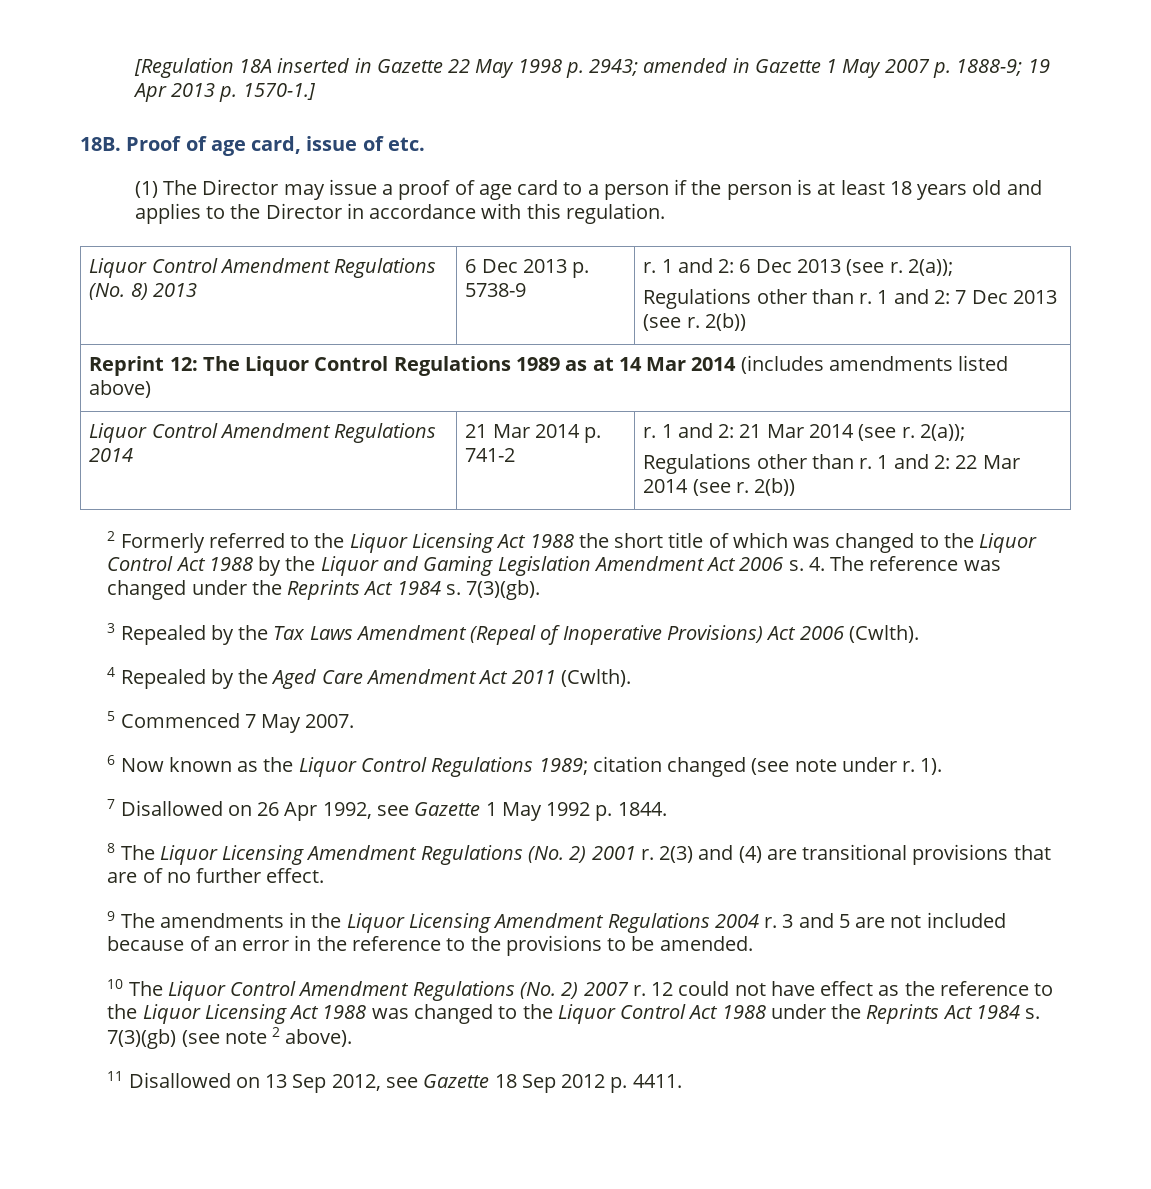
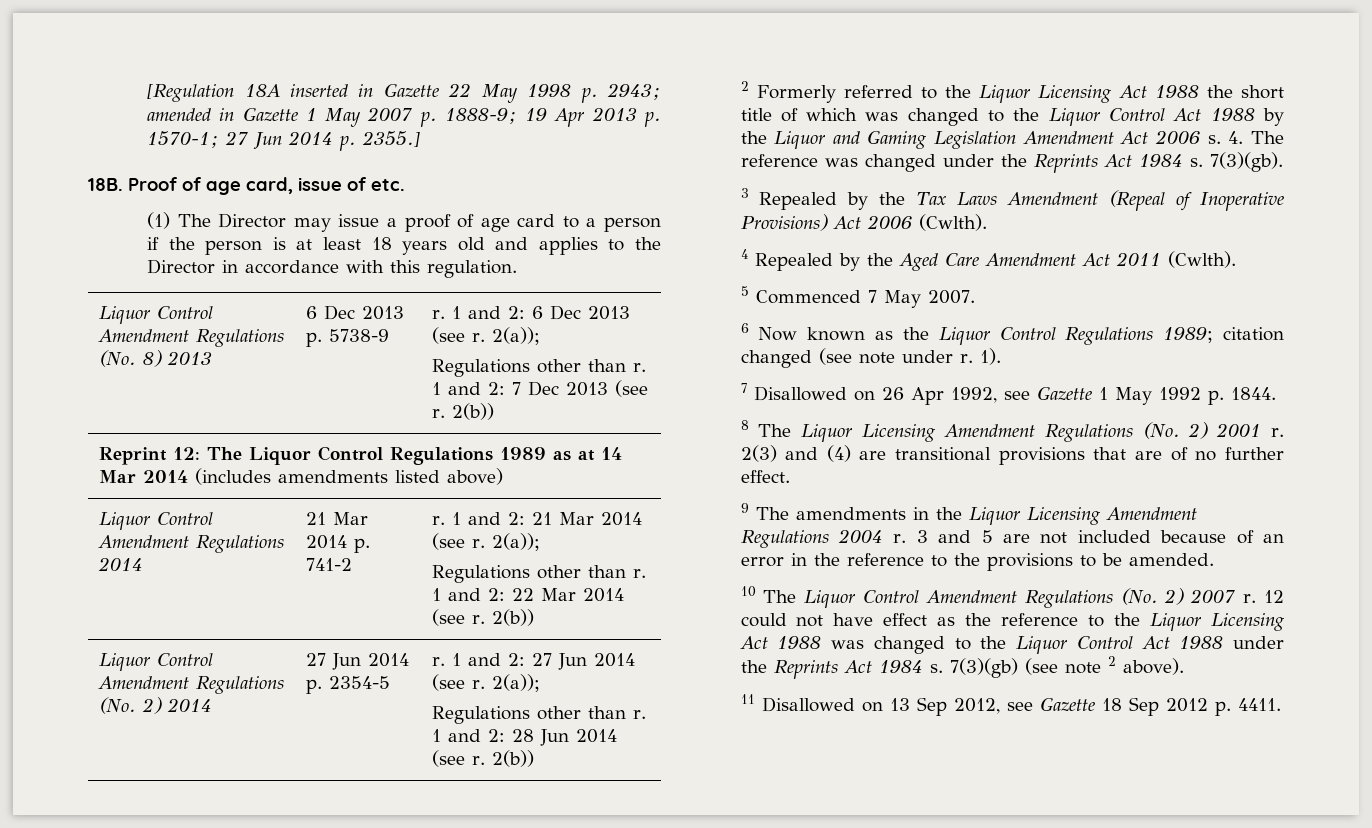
[242,83,316,100] 1570-1.] -> [147,131,421,151] 1570-1; 27 Jun 2014 p. 2355.]
(796, 487) none -> [99,653,214,671] [98,676,285,694] [99,697,213,714] [306,653,410,670] [306,676,391,694] [432,653,636,670] [432,674,541,692] [432,706,647,724] [432,729,618,746] [432,750,535,767] // Liquor Control Amendment Regulations (No. 2) 2014 | 27 Jun 2014 p. 2354-5 | r. 1 and 2: 27 Jun 2014 (see r. 2(a)); // Regulations other than r. 1 and 2: 28 Jun 2014 (see r. 2(b))

